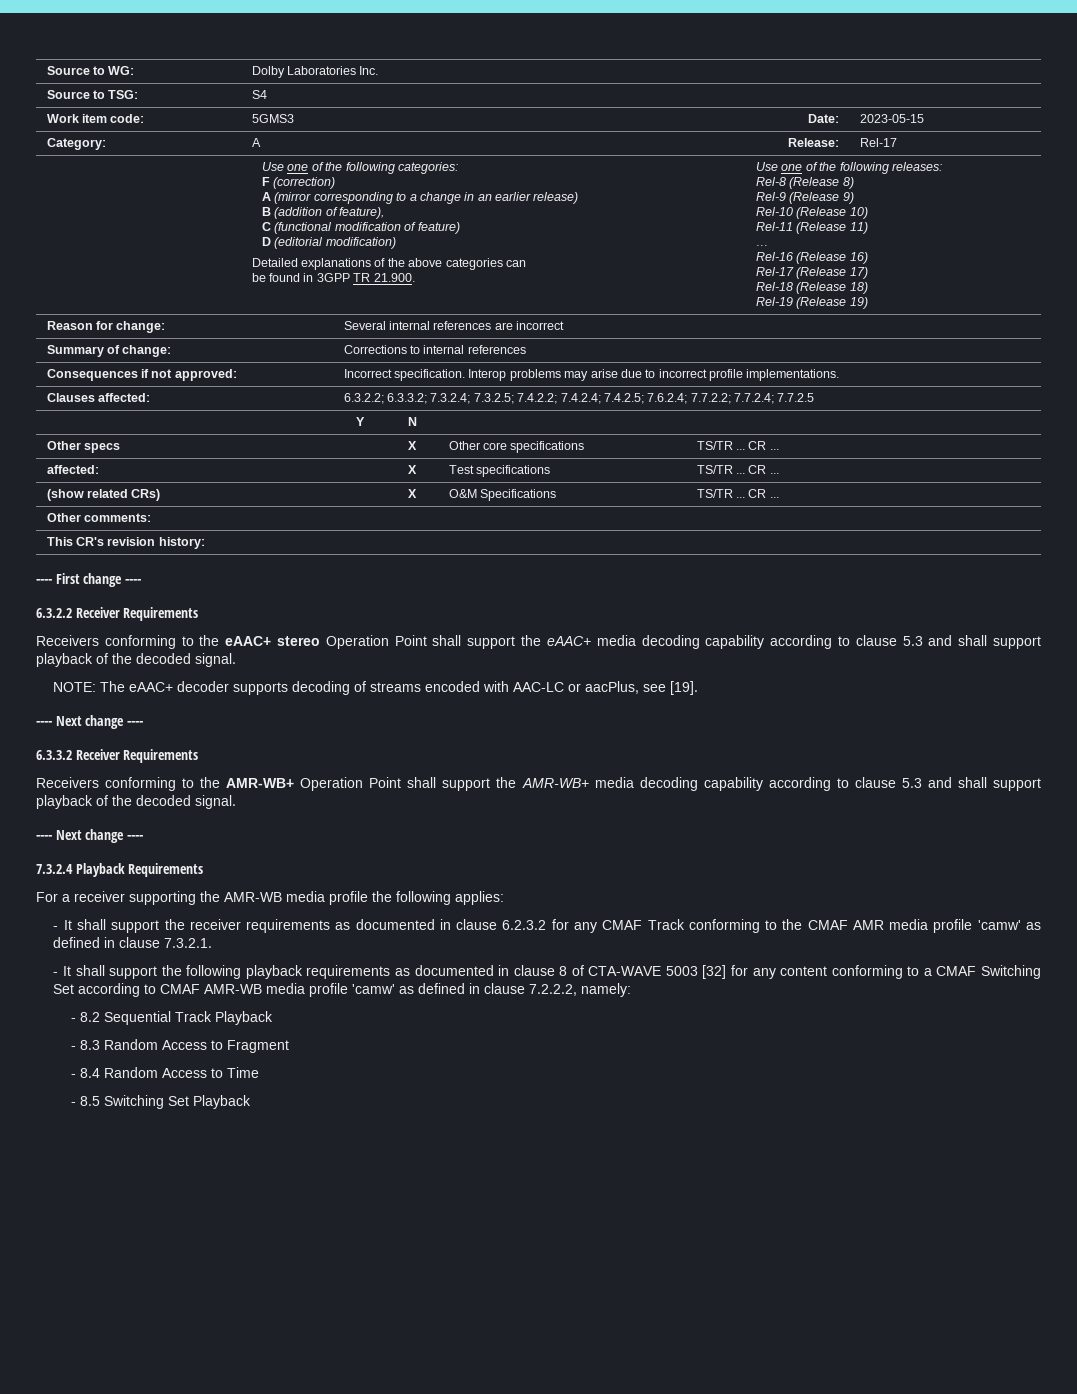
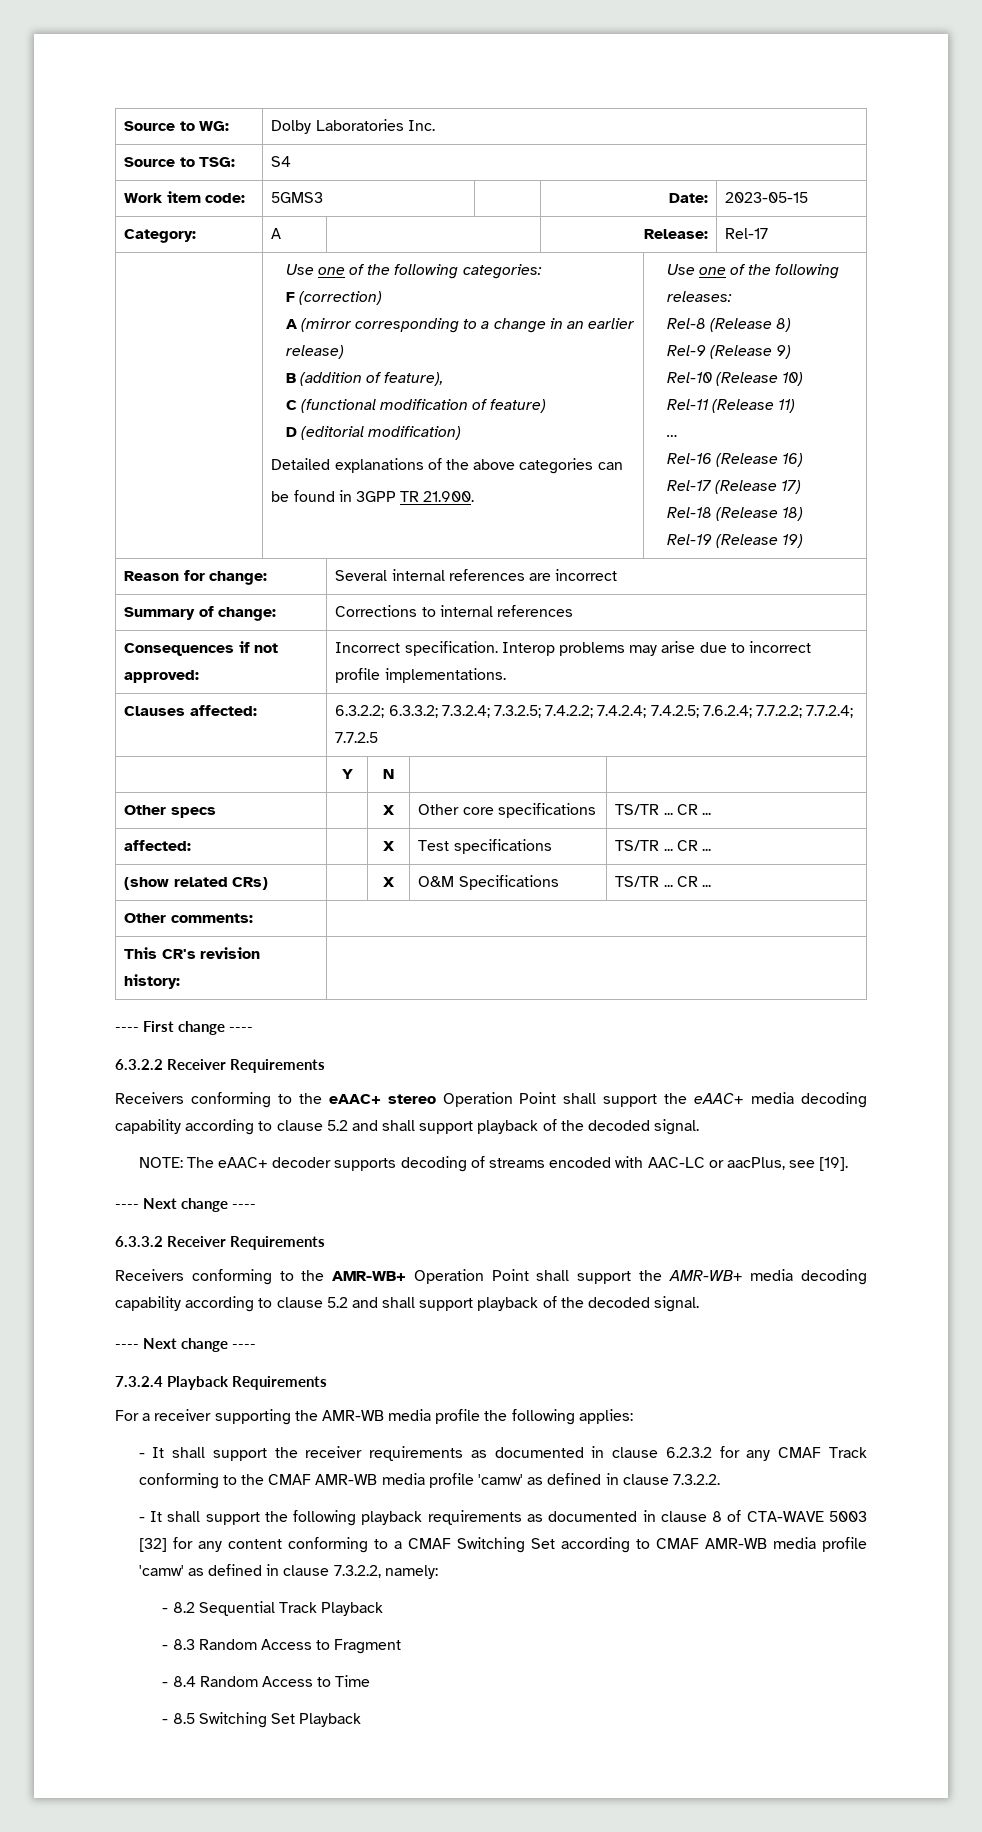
[902,636,923,646] 5.3 -> [326,1120,348,1131] 5.2
[901,778,922,788] 5.3 -> [326,1297,348,1308] 5.2
[852,919,1041,933] [53,937,213,948] AMR media profile 'camw' as defined in clause 7.3.2.1. -> [315,1473,720,1488] AMR-WB media profile 'camw' as defined in clause 7.3.2.2.
[529,984,578,996] 7.2.2.2, -> [333,1565,381,1578] 7.3.2.2,

